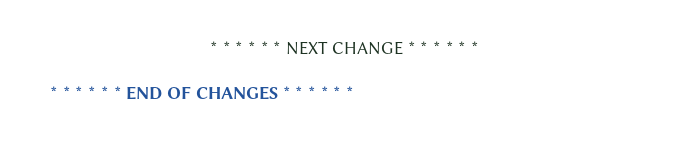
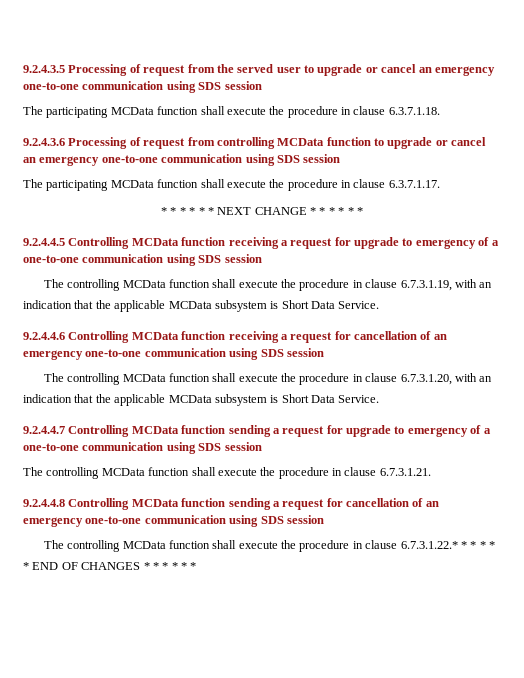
(209, 47) none -> [23,64,495,76] [23,81,262,93] [23,106,440,118] [23,137,487,149] [23,154,341,166] [23,179,440,191] 9.2.4.3.5 Processing of request from the served user to upgrade or cancel an emergency one-to-one communication using SDS session // The participating MCData function shall execute the procedure in clause 6.3.7.1.18. // 9.2.4.3.6 Processing of request from controlling MCData function to upgrade or cancel an emergency one-to-one communication using SDS session // The participating MCData function shall execute the procedure in clause 6.3.7.1.17. //
[50,86,58,99] * -> [23,237,499,249] [23,254,262,266] [43,279,493,291] [23,300,380,312] [23,331,447,343] [23,348,324,360] [43,373,493,385] [23,394,380,406] [23,425,491,437] [23,442,262,454] [23,467,431,479] [23,498,439,510] [23,515,324,527] [43,540,458,552] 9.2.4.4.5 Controlling MCData function receiving a request for upgrade to emergency of a one-to-one communication using SDS session // The controlling MCData function shall execute the procedure in clause 6.7.3.1.19, with an indication that the applicable MCData subsystem is Short Data Service. // 9.2.4.4.6 Controlling MCData function receiving a request for cancellation of an emergency one-to-one communication using SDS session // The controlling MCData function shall execute the procedure in clause 6.7.3.1.20, with an indication that the applicable MCData subsystem is Short Data Service. // 9.2.4.4.7 Controlling MCData function sending a request for upgrade to emergency of a one-to-one communication using SDS session // The controlling MCData function shall execute the procedure in clause 6.7.3.1.21. // 9.2.4.4.8 Controlling MCData function sending a request for cancellation of an emergency one-to-one communication using SDS session // The controlling MCData function shall execute the procedure in clause 6.7.3.1.22.*

